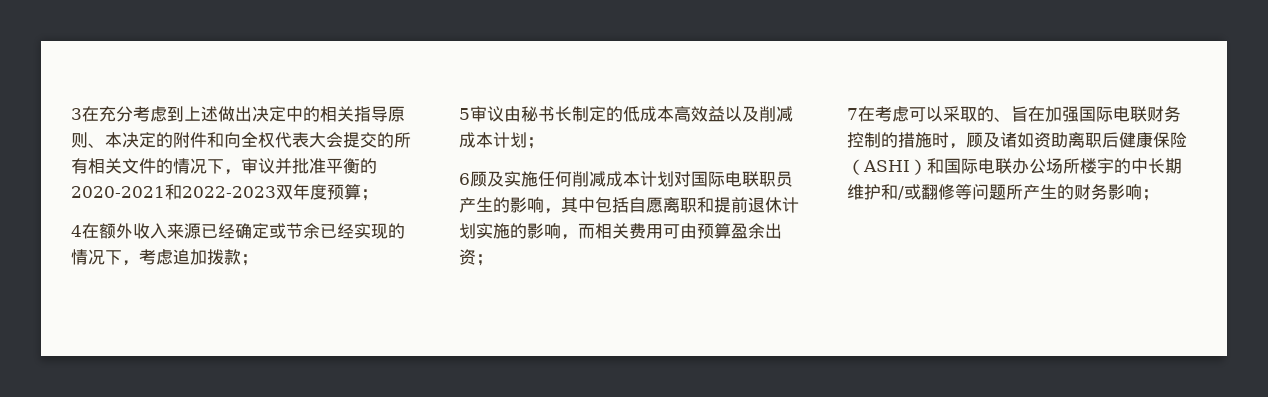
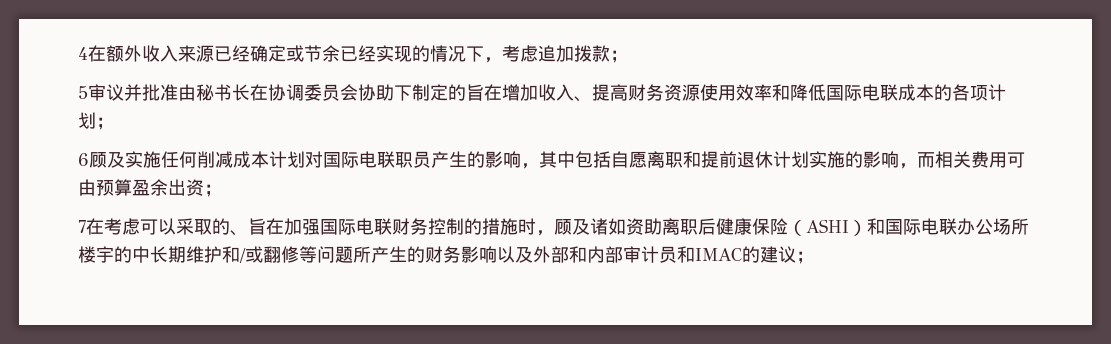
[71,106,405,122] [71,132,411,148] [71,158,377,175] [71,183,378,201] 3在充分考虑到上述做出决定中的相关指导原则、本决定的附件和向全权代表大会提交的所有相关文件的情况下，审议并批准平衡的2020-2021和2022-2023双年度预算； // -> (78, 53) none
(504, 114) none -> [124,84,178,101] 并批准
[572,106,793,122] [459,132,493,148] 制定的低成本高效益以及削减成本 -> [250,84,988,102] 在协调委员会协助下制定的旨在增加收入、提高财务资源使用效率和降低国际电联成本的各项
(1142, 192) none -> [497,246,796,263] 以及外部和内部审计员和IMAC的建议

